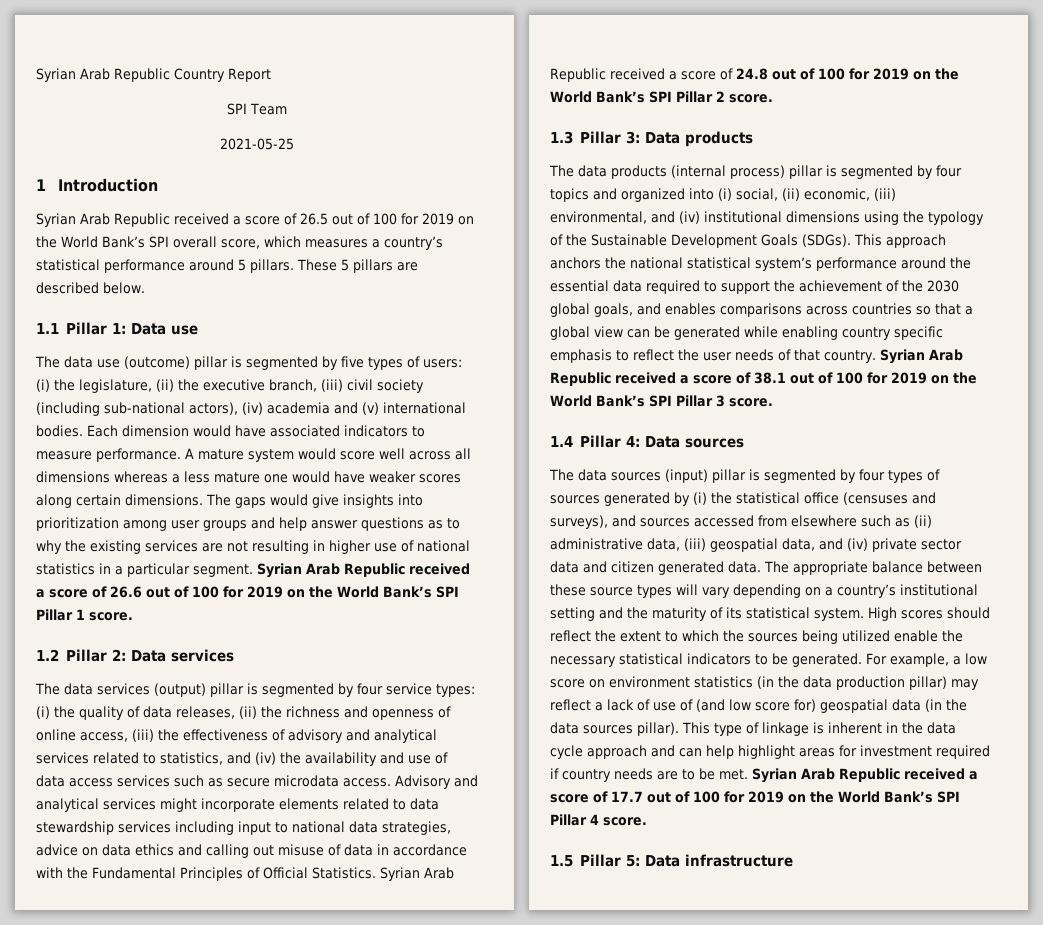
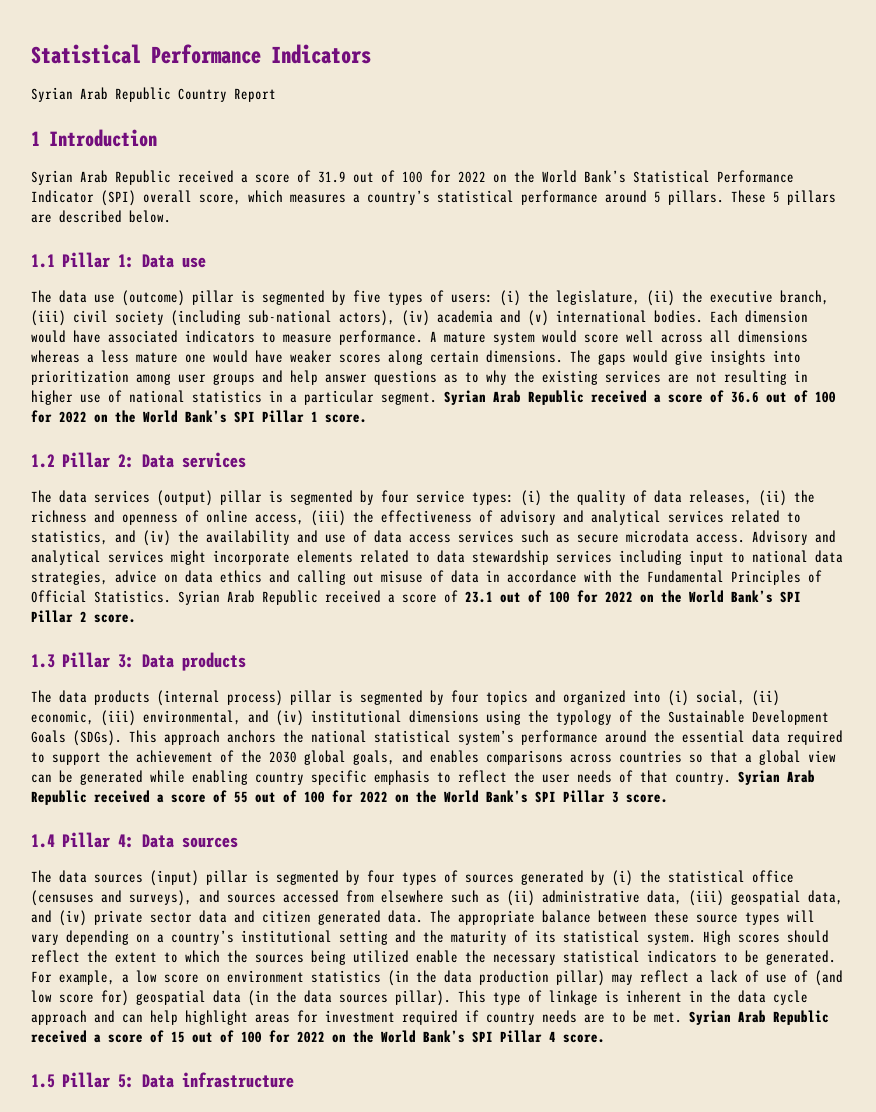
(36, 75) none -> [31,44,371,64] Statistical Performance Indicators //
[227,103,288,115] [220,138,294,150] // SPI Team // 2021-05-25 -> (276, 95) none
[300,213,474,225] [36,236,169,248] 26.5 out of 100 for 2019 on the World Bank’s SPI -> [318,170,794,183] [31,190,136,206] 31.9 out of 100 for 2022 on the World Bank’s Statistical Performance Indicator (SPI)
[110,586,283,598] 26.6 out of 100 for 2019 -> [731,390,836,403] [31,410,87,423] 36.6 out of 100 for 2022
[736,68,909,80] 24.8 out of 100 for 2019 -> [465,590,633,603] 23.1 out of 100 for 2022
[754,372,927,384] 38.1 out of 100 for 2019 -> [234,790,388,803] 55 out of 100 for 2022
[611,791,784,803] 17.7 out of 100 for 2019 -> [171,1030,325,1043] 15 out of 100 for 2022

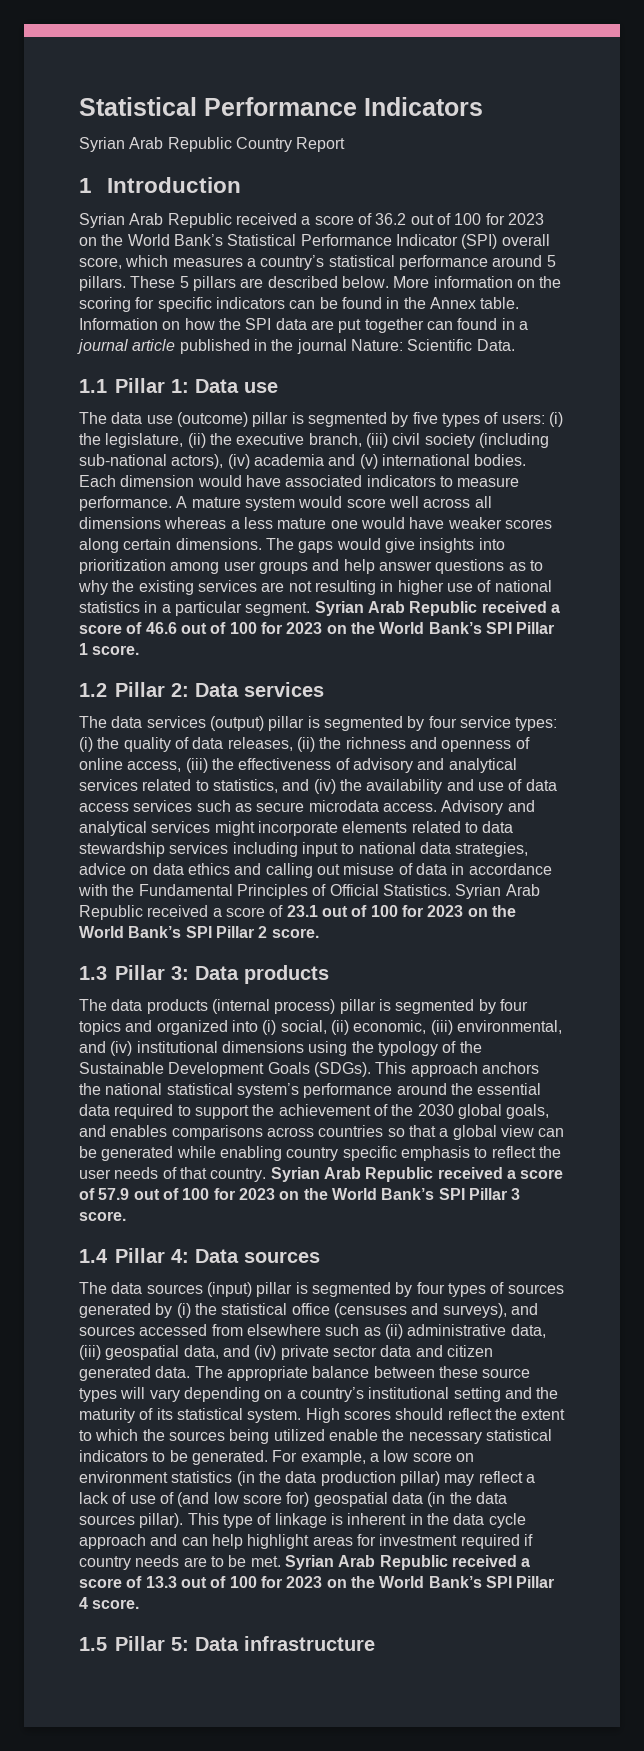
[318,170,486,183] 31.9 out of 100 for 2022 -> [375,213,544,225] 36.2 out of 100 for 2023
(171, 216) none -> [393,276,562,288] [79,297,520,312] [79,318,528,333] [77,339,515,354] More information on the scoring for specific indicators can be found in the Annex table. Information on how the SPI data are put together can found in a journal article published in the journal Nature: Scientific Data.
[731,390,836,403] [31,410,87,423] 36.6 out of 100 for 2022 -> [145,622,323,634] 46.6 out of 100 for 2023
[605,591,633,603] 2022 -> [427,905,464,917] 2023
[234,790,388,803] 55 out of 100 for 2022 -> [98,1188,275,1200] 57.9 out of 100 for 2023
[171,1030,325,1043] 15 out of 100 for 2022 -> [145,1576,323,1588] 13.3 out of 100 for 2023

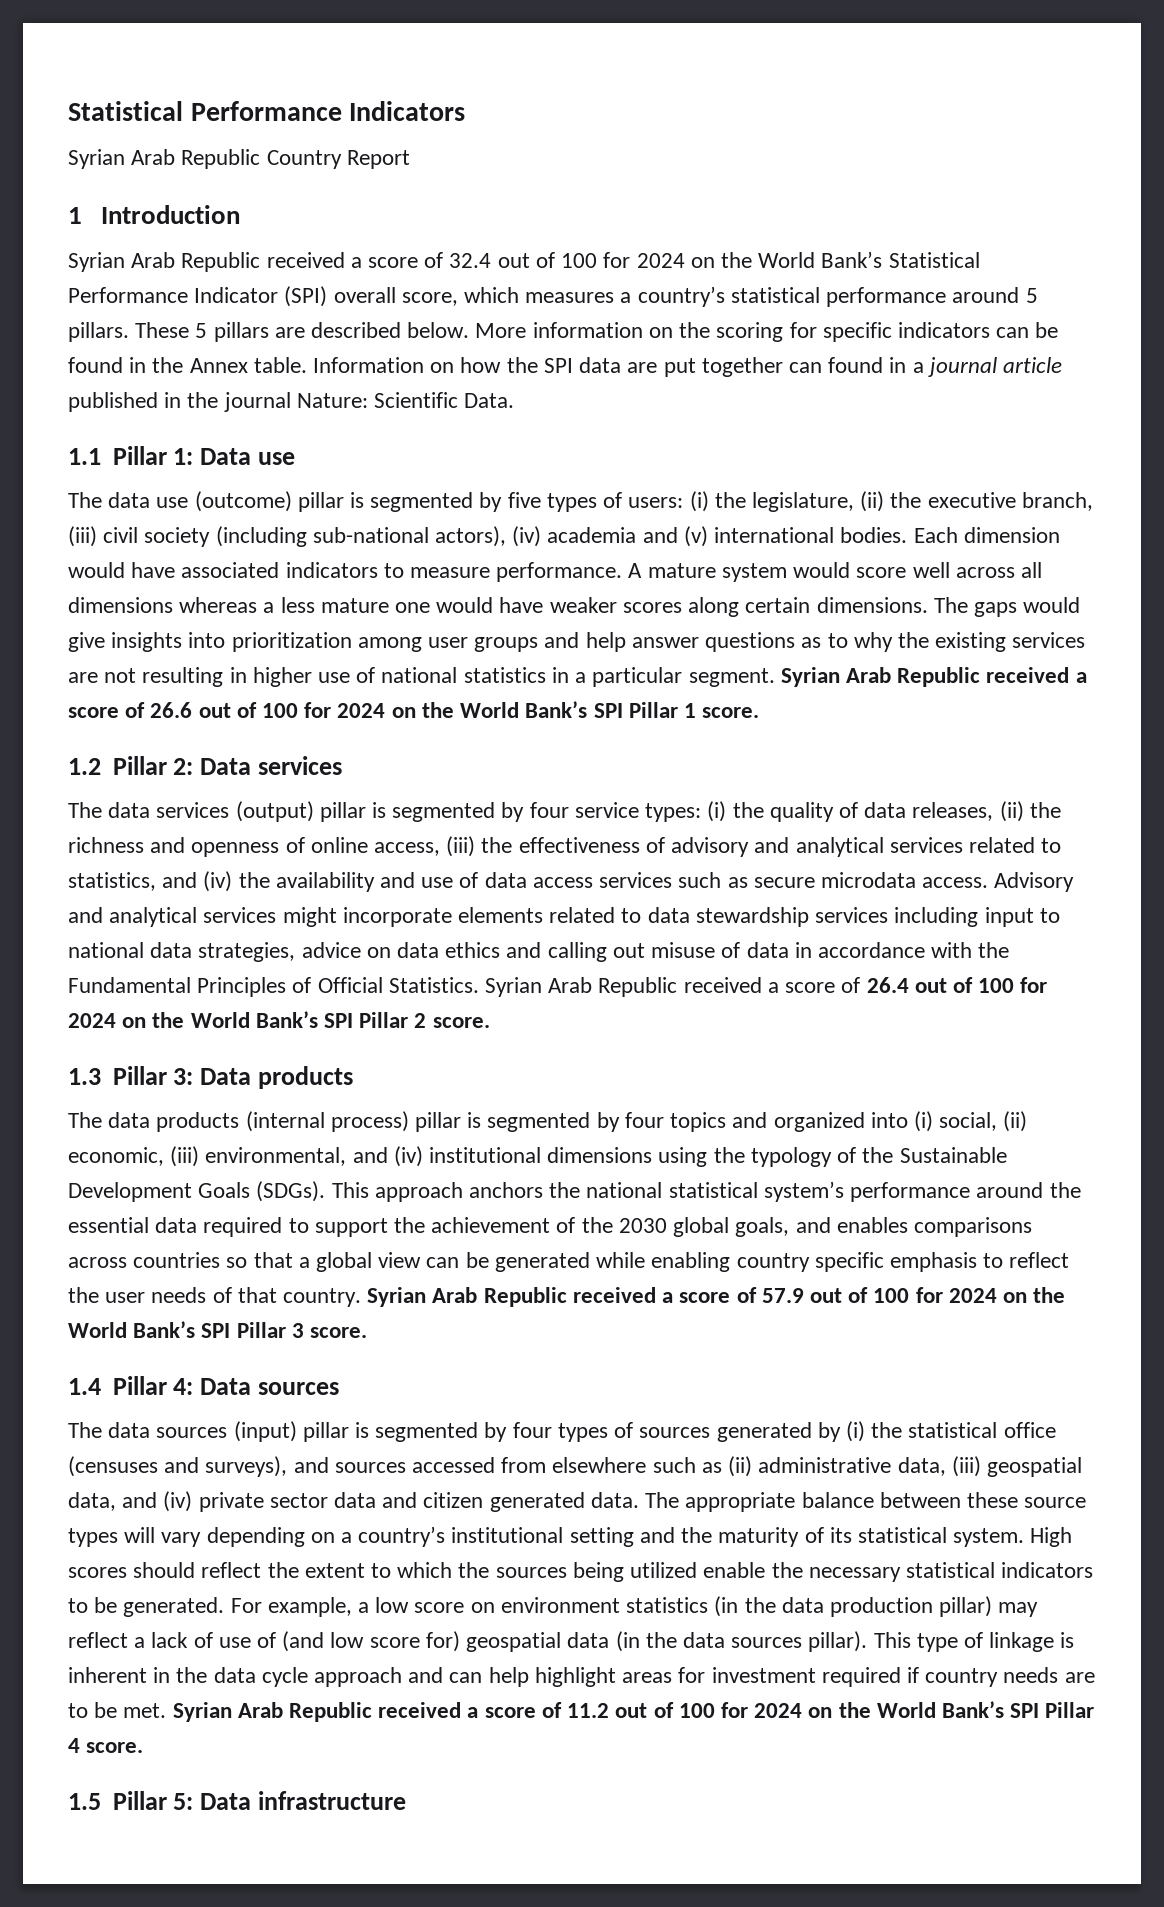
[375,213,544,225] 36.2 out of 100 for 2023 -> [449,252,685,268] 32.4 out of 100 for 2024
[145,622,323,634] 46.6 out of 100 for 2023 -> [150,702,386,718] 26.6 out of 100 for 2024
[286,905,464,917] 23.1 out of 100 for 2023 -> [866,977,1048,993] [68,1013,116,1028] 26.4 out of 100 for 2024
[238,1188,275,1200] 2023 -> [948,1288,997,1303] 2024
[145,1576,323,1588] 13.3 out of 100 for 2023 -> [567,1702,803,1718] 11.2 out of 100 for 2024

